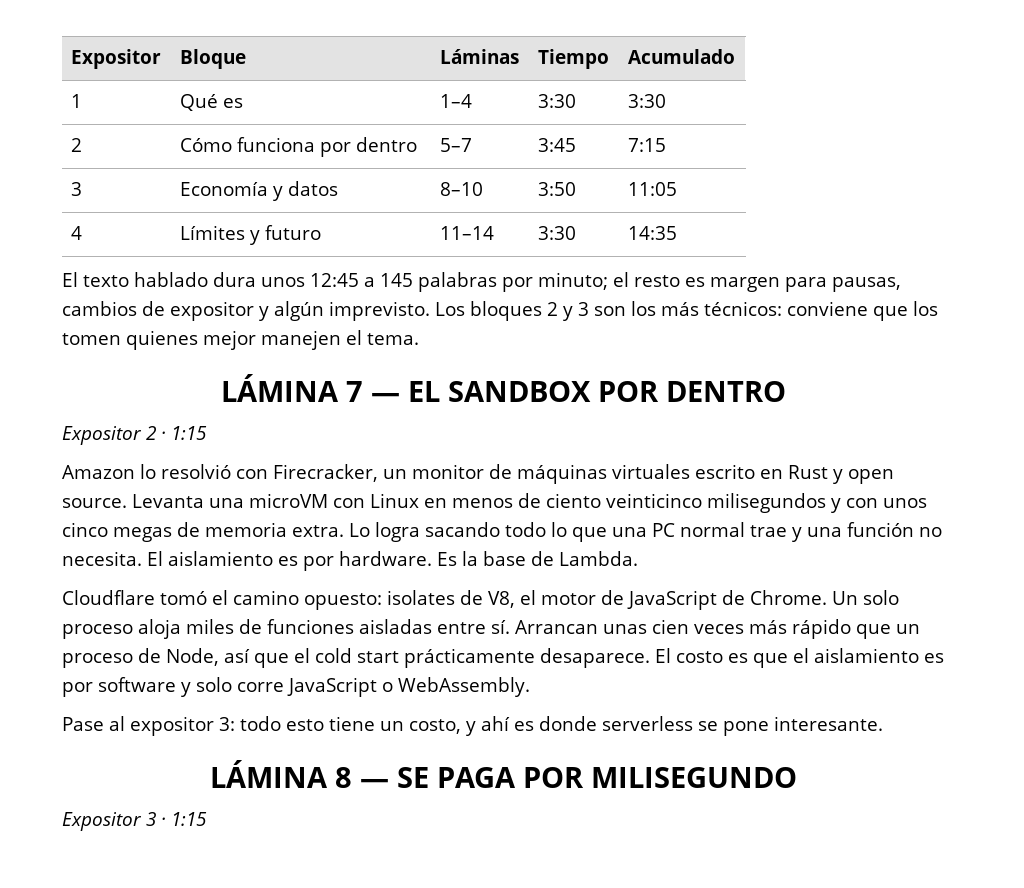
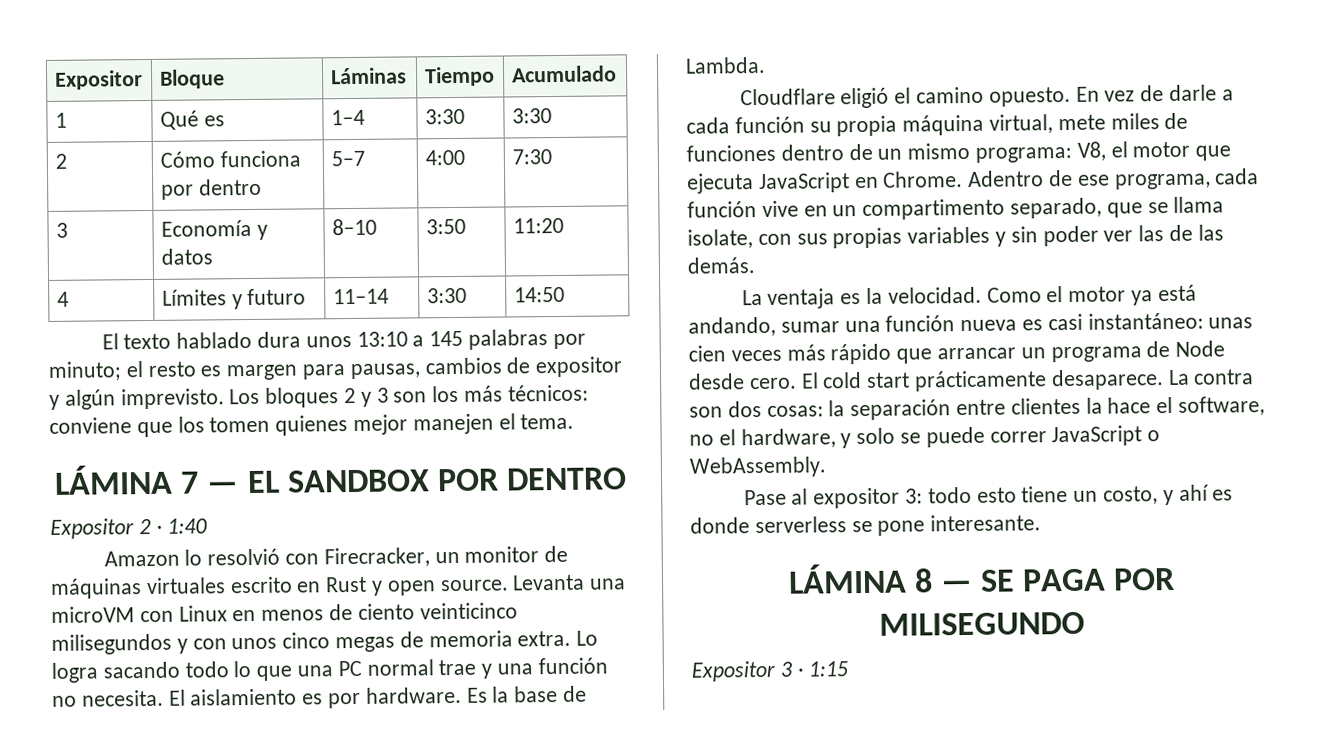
[538,138,577,152] [628,138,667,152] 3:45 | 7:15 -> [424,149,465,166] [511,149,552,165] 4:00 | 7:30
[628,182,678,196] 11:05 -> [512,217,564,234] 11:20
[628,226,678,240] 14:35 -> [513,286,565,303] 14:50
[310,273,359,287] 12:45 -> [356,331,408,347] 13:10
[171,426,207,440] 1:15 -> [167,518,209,534] 1:40
[160,591,207,605] tomó -> [840,87,890,109] eligió
[304,590,899,610] [62,619,598,639] opuesto: isolates de V8, el motor de JavaScript de Chrome. Un solo proceso aloja miles de funciones aisladas entre sí. Arrancan -> [988,84,1234,107] [686,112,1189,137] [686,141,1232,163] [687,168,1260,194] [687,196,1225,221] [687,224,1224,249] [687,257,756,274] [741,284,1197,309] [688,312,1204,337] opuesto. En vez de darle a cada función su propia máquina virtual, mete miles de funciones dentro de un mismo programa: V8, el motor que ejecuta JavaScript en Chrome. Adentro de ese programa, cada función vive en un compartimento separado, que se llama isolate, con sus propias variables y sin poder ver las de las demás. // La ventaja es la velocidad. Como el motor ya está andando, sumar una función nueva es casi instantáneo:
[896,624,920,634] [62,648,944,668] [62,677,284,697] un proceso de Node, así que el cold start prácticamente desaparece. El costo es que el aislamiento es por software y solo corre -> [937,340,1226,363] [688,369,1255,392] [689,396,1266,421] [689,426,1047,449] arrancar un programa de Node desde cero. El cold start prácticamente desaparece. La contra son dos cosas: la separación entre clientes la hace el software, no el hardware, y solo se puede correr

